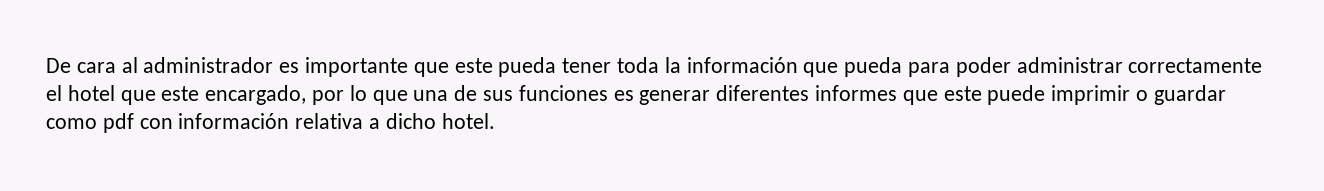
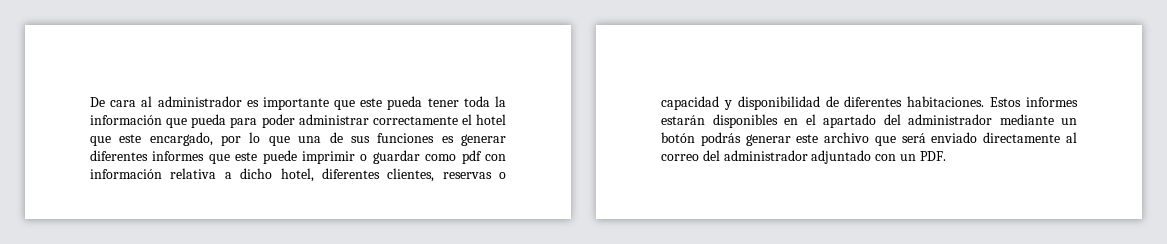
[441,113,495,129] hotel. -> [280,168,506,182] [661,96,1078,110] [661,114,1077,128] [661,132,1077,146] [661,150,946,164] hotel, diferentes clientes, reservas o capacidad y disponibilidad de diferentes habitaciones. Estos informes estarán disponibles en el apartado del administrador mediante un botón podrás generar este archivo que será enviado directamente al correo del administrador adjuntado con un PDF.

